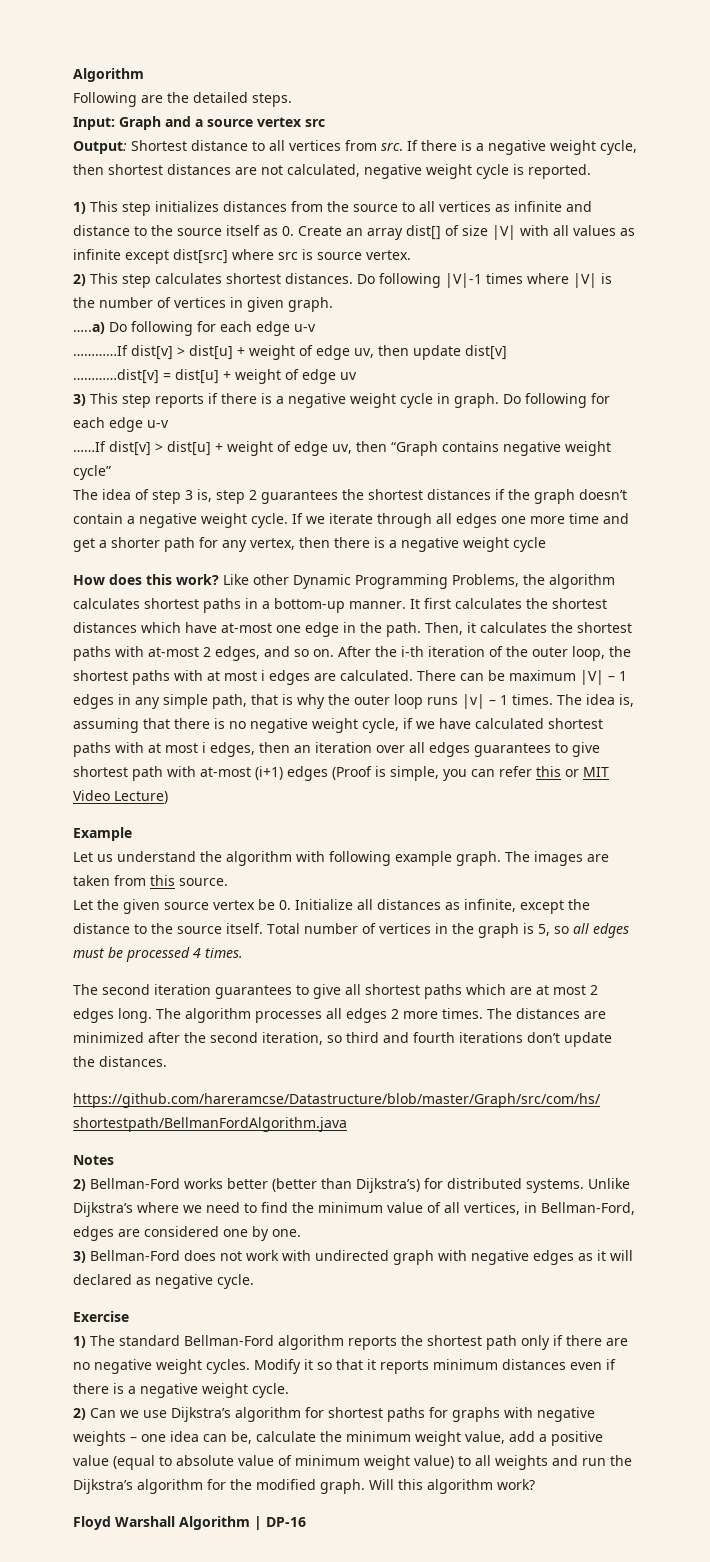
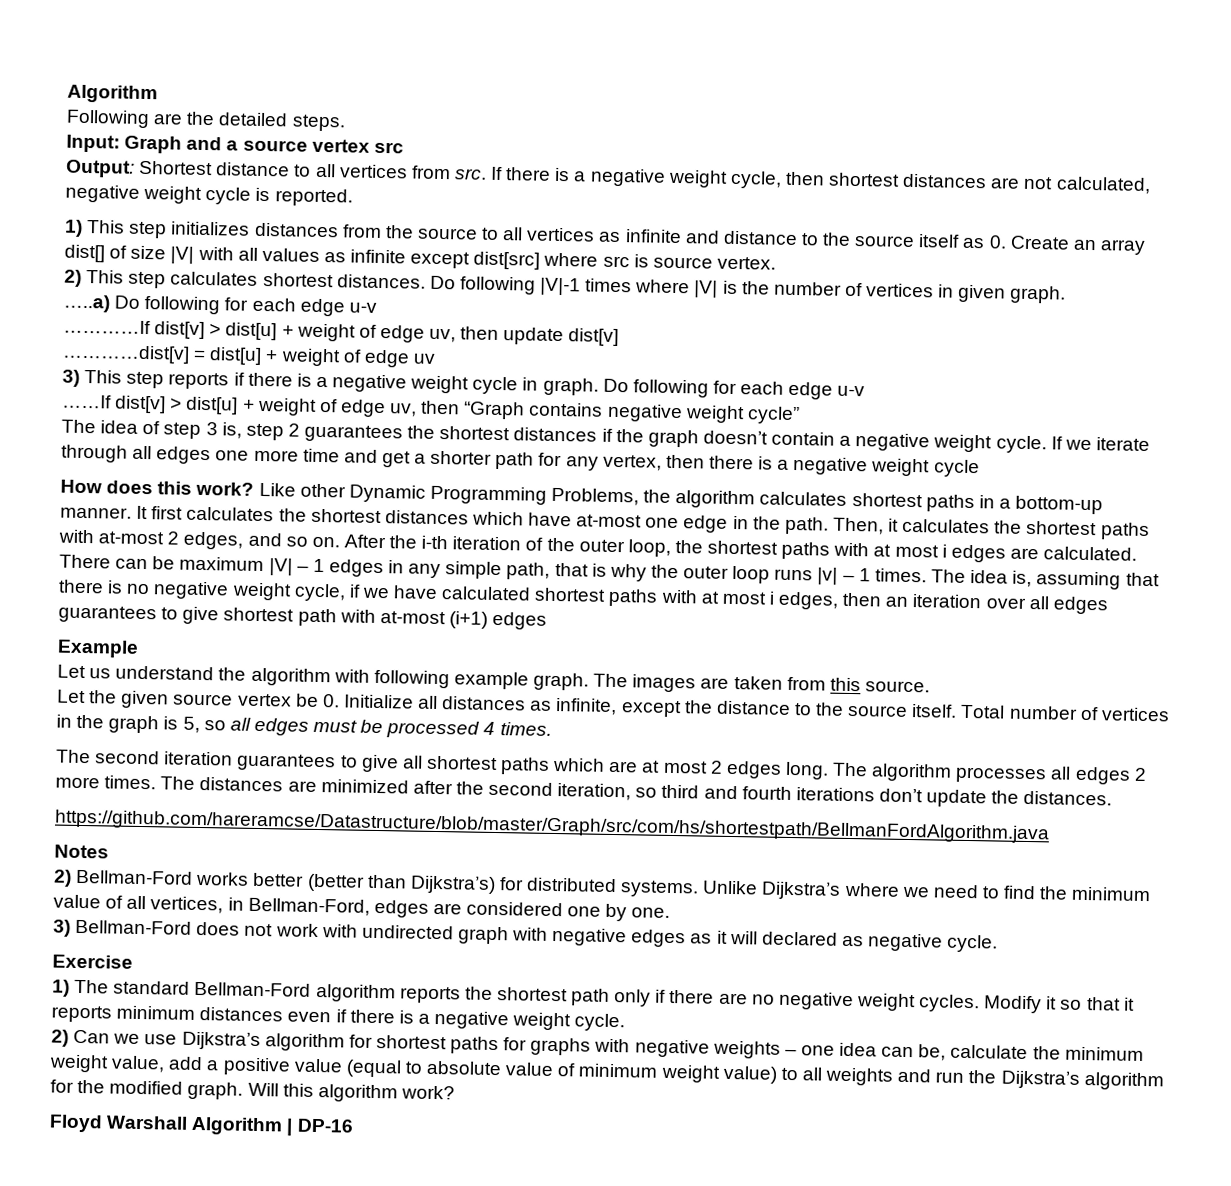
[332,766,609,781] [73,790,168,804] (Proof is simple, you can refer this or MIT Video Lecture) -> (548, 620) none

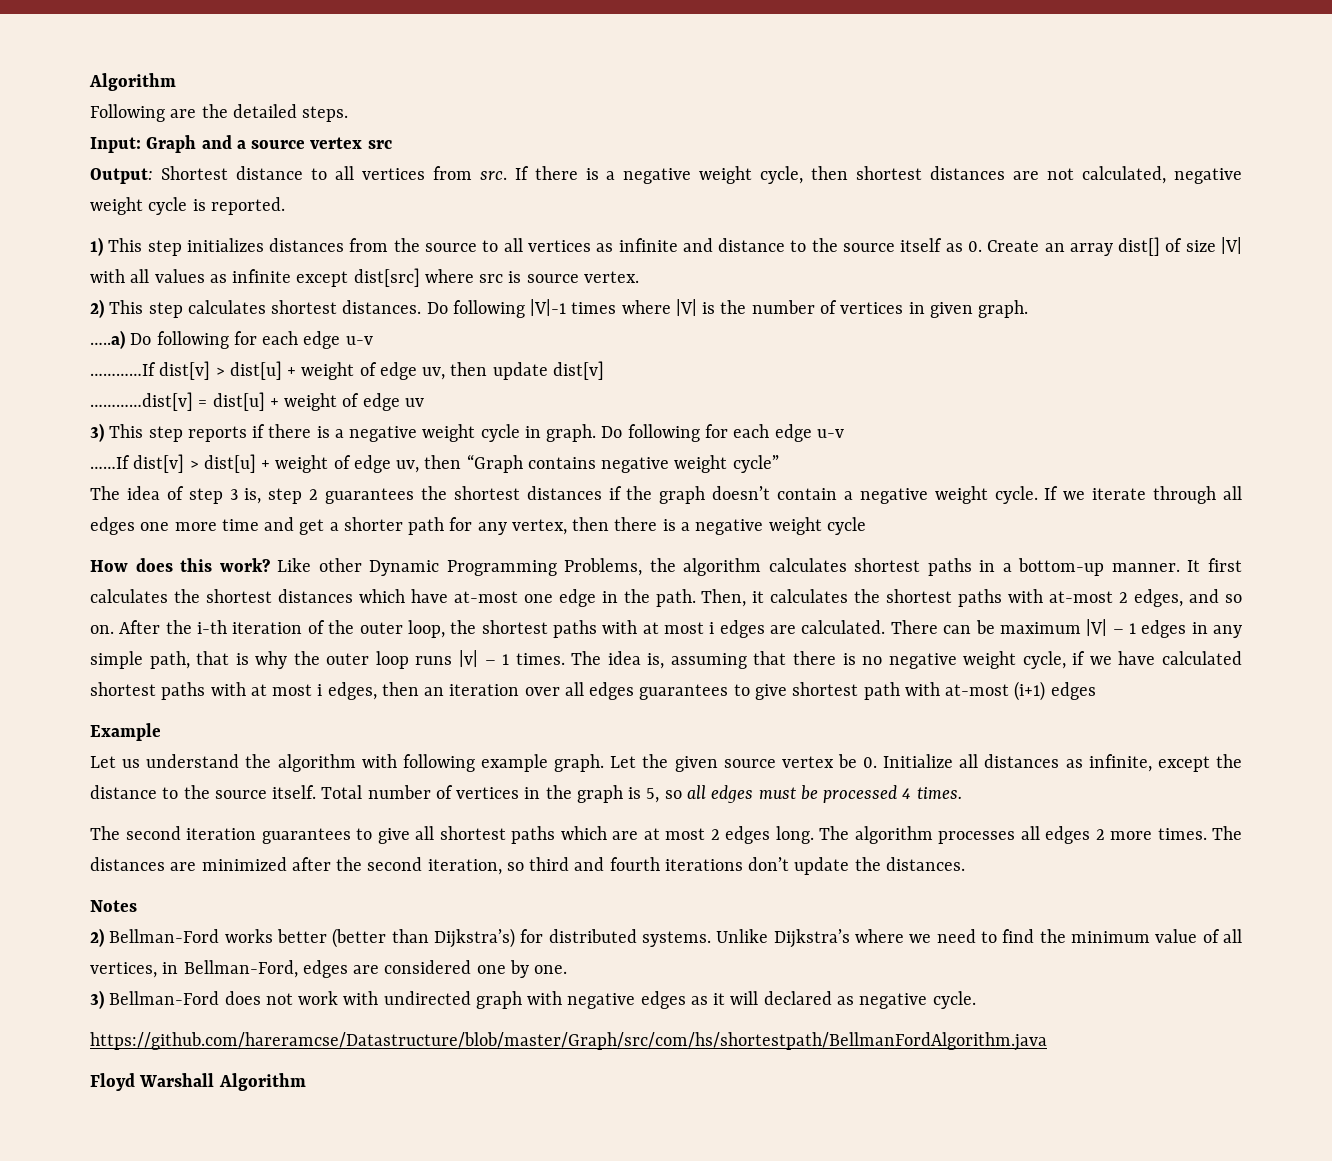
[593,673,930,693] The images are taken from this source. // -> (605, 763) none
[54,809,1050,844] // https://github.com/hareramcse/Datastructure/blob/master/Graph/src/com/hs/shortestpath/BellmanFordAlgorithm.java -> (965, 864) none
[52,954,133,969] [52,979,1135,1014] [51,1005,626,1032] [51,1029,1144,1061] [49,1054,1164,1091] [50,1079,455,1103] Exercise // 1) The standard Bellman-Ford algorithm reports the shortest path only if there are no negative weight cycles. Modify it so that it reports minimum distances even if there is a negative weight cycle. // 2) Can we use Dijkstra’s algorithm for shortest paths for graphs with negative weights – one idea can be, calculate the minimum weight value, add a positive value (equal to absolute value of minimum weight value) to all weights and run the Dijkstra’s algorithm for the modified graph. Will this algorithm work? -> [90,1032,1047,1051] https://github.com/hareramcse/Datastructure/blob/master/Graph/src/com/hs/shortestpath/BellmanFordAlgorithm.java
[286,1118,354,1136] | DP-16 -> (306, 1082) none

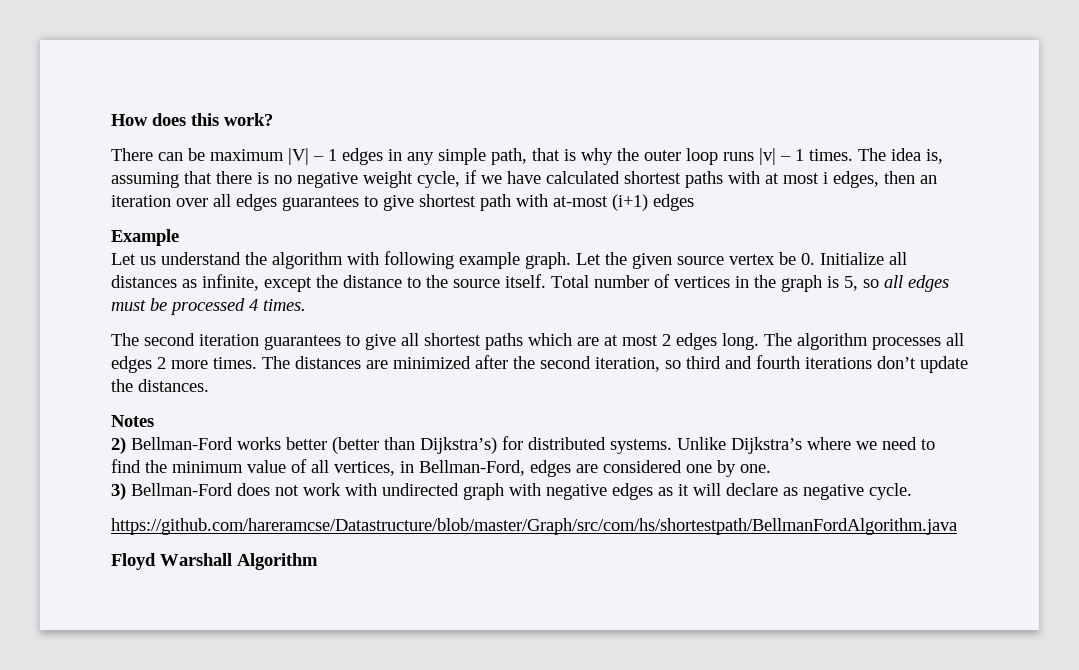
[89,73,176,91] [90,104,349,122] [90,135,392,153] [90,166,1243,184] [90,197,285,215] [90,237,1243,256] [90,268,639,287] [90,299,1029,318] [90,330,373,349] [90,361,604,380] [90,392,424,411] [90,423,844,442] [90,454,779,473] [90,486,1242,504] [90,517,866,535] [90,558,1242,576] [90,589,1242,607] [90,620,886,638] Algorithm // Following are the detailed steps. // Input: Graph and a source vertex src // Output: Shortest distance to all vertices from src. If there is a negative weight cycle, then shortest distances are not calculated, negative weight cycle is reported. // 1) This step initializes distances from the source to all vertices as infinite and distance to the source itself as 0. Create an array dist[] of size |V| with all values as infinite except dist[src] where src is source vertex. // 2) This step calculates shortest distances. Do following |V|-1 times where |V| is the number of vertices in given graph. // …..a) Do following for each edge u-v // …………If dist[v] > dist[u] + weight of edge uv, then update dist[v] // …………dist[v] = dist[u] + weight of edge uv // 3) This step reports if there is a negative weight cycle in graph. Do following for each edge u-v // ……If dist[v] > dist[u] + weight of edge uv, then “Graph contains negative weight cycle” // The idea of step 3 is, step 2 guarantees the shortest distances if the graph doesn’t contain a negative weight cycle. If we iterate through all edges one more time and get a shorter path for any vertex, then there is a negative weight cycle // How does this work? Like other Dynamic Programming Problems, the algorithm calculates shortest paths in a bottom-up manner. It first calculates the shortest distances which have at-most one edge in the path. Then, it calculates the shortest paths with at-most 2 edges, and so on. After the i-th iteration of the outer loop, the shortest paths with at most i edges are calculated. -> [111,113,273,126] How does this work? //
[763,991,832,1005] declared -> [726,483,778,496] declare

